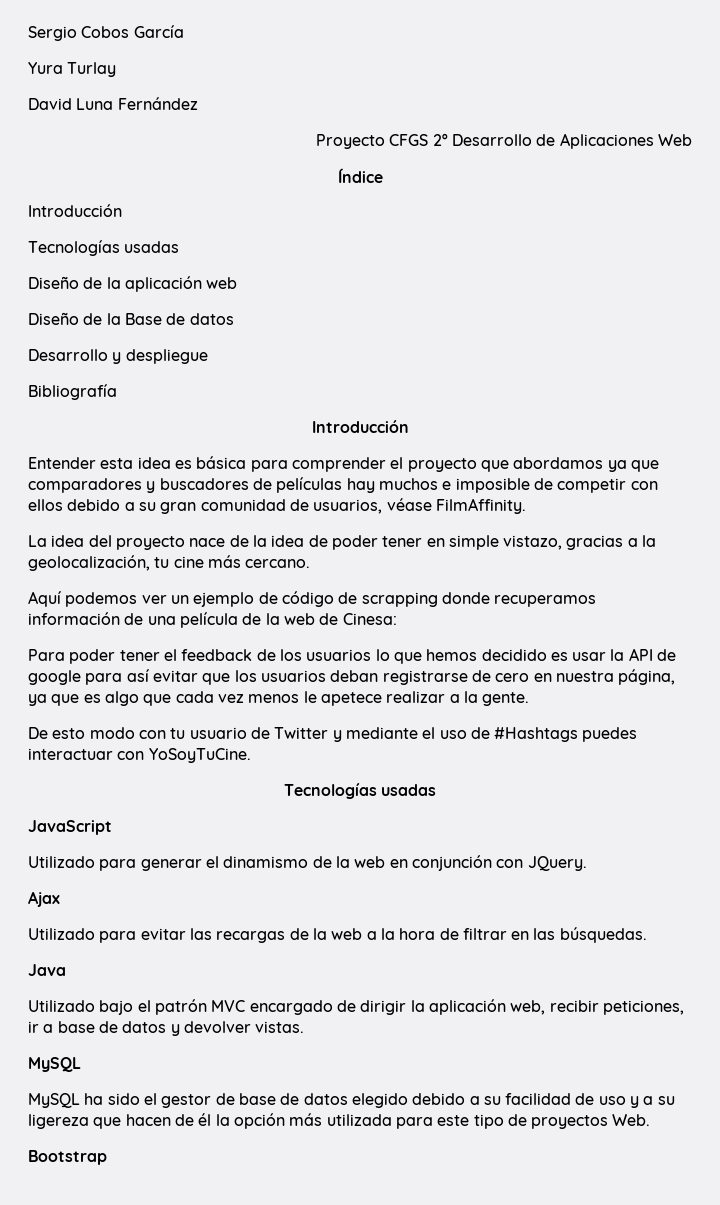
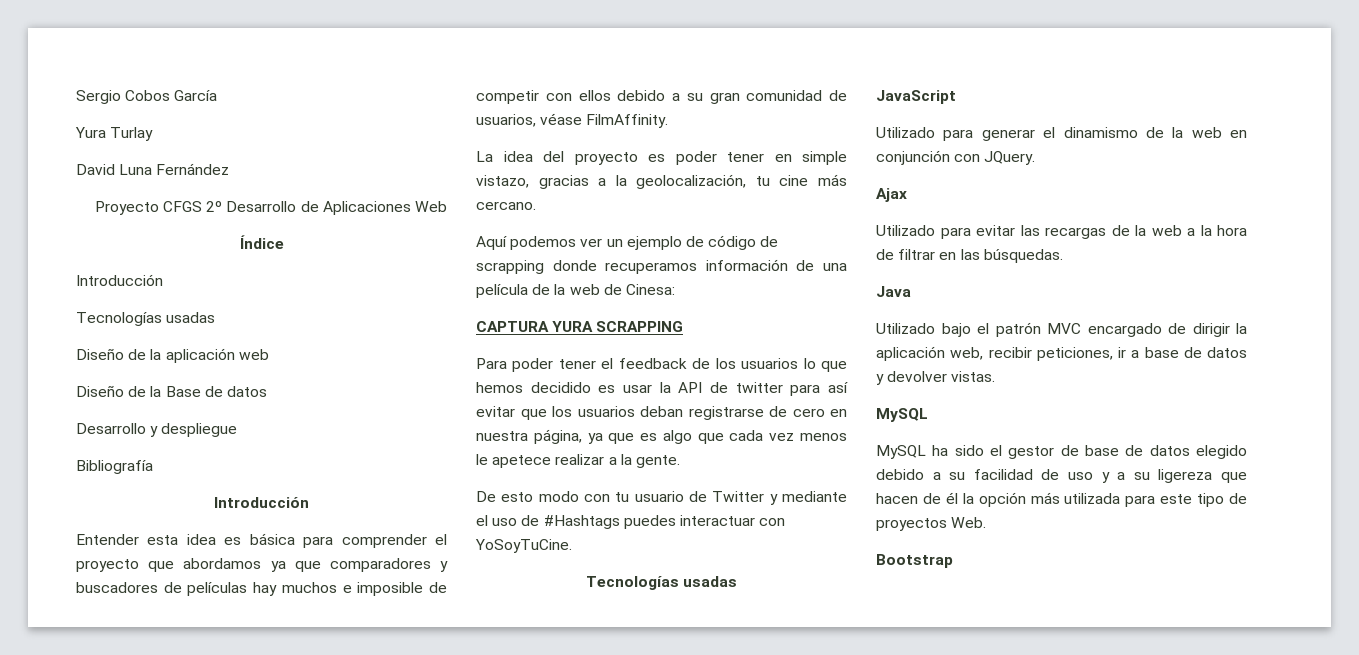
[189,535,328,547] nace de la idea de -> [648,154,665,162] es
(397, 619) none -> [476,321,684,332] // CAPTURA YURA SCRAPPING
[28,670,81,685] google -> [735,382,783,393] twitter

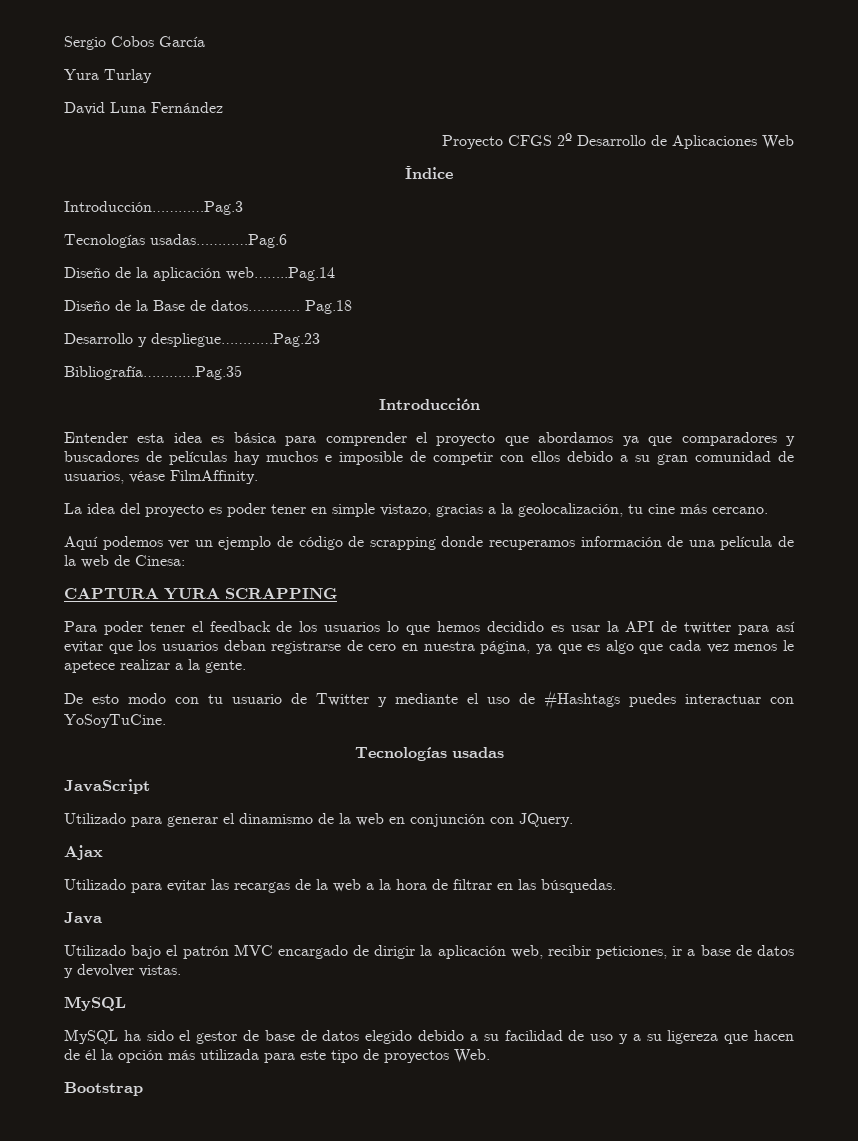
[76,274,163,286] [76,312,216,326] Introducción // Tecnologías usadas -> [64,201,243,215] [64,234,287,248] Introducción…………Pag.3 // Tecnologías usadas…………Pag.6
[238,349,269,360] web -> [226,267,335,281] web……..Pag.14
[226,386,267,397] datos -> [211,300,352,314] datos………… Pag.18
[161,423,238,437] [76,460,153,474] despliegue // Bibliografía -> [151,333,320,347] [64,365,242,380] despliegue…………Pag.23 // Bibliografía…………Pag.35

